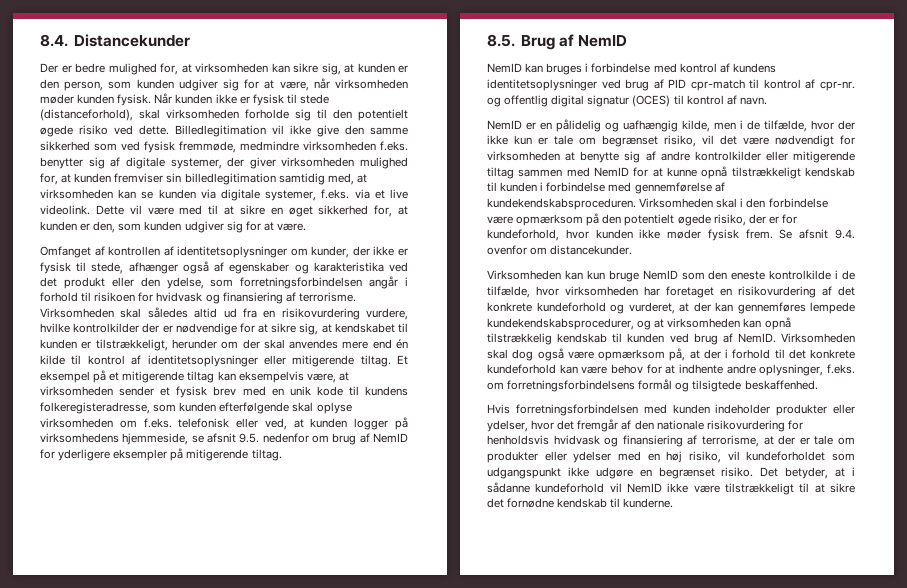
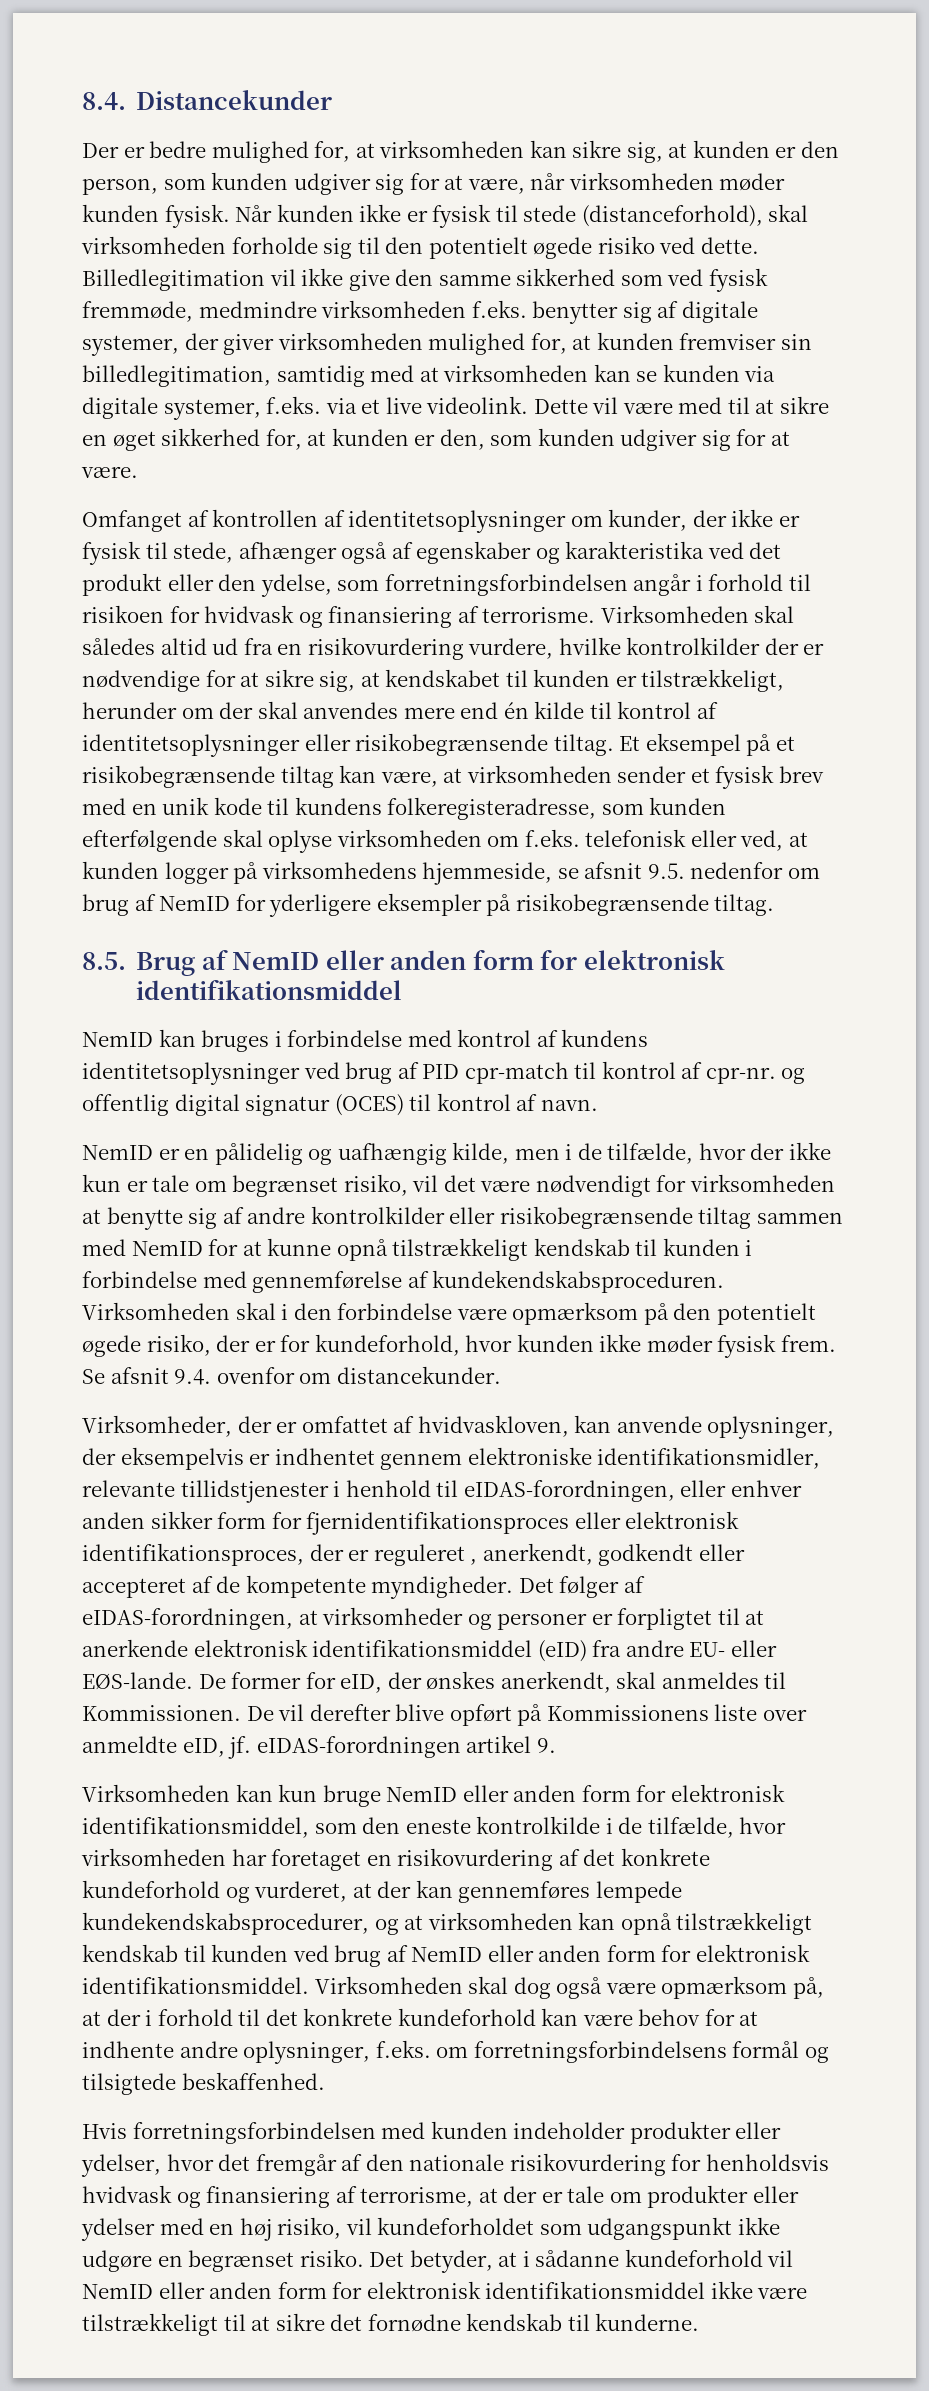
[184,173,354,185] billedlegitimation samtidig med, -> [82,365,415,387] billedlegitimation, samtidig med
[292,355,355,367] mitigerende -> [355,733,549,756] risikobegrænsende
[122,371,185,383] mitigerende -> [82,765,275,788] risikobegrænsende
[238,371,304,383] eksempelvis -> (377, 774) none
[186,449,249,461] mitigerende -> [515,893,709,916] risikobegrænsende
(628, 41) none -> [325,949,725,970] [136,979,403,1000] eller anden form for elektronisk identifikationsmiddel
[793,151,855,163] mitigerende -> [499,1206,693,1229] risikobegrænsende
(633, 250) none -> [82,1415,835,1439] [82,1447,821,1470] [82,1480,802,1503] [82,1511,740,1535] [82,1543,745,1566] [82,1575,645,1599] [82,1607,765,1630] [82,1639,777,1662] [82,1671,787,1693] [82,1704,807,1726] [82,1735,556,1759] // Virksomheder, der er omfattet af hvidvaskloven, kan anvende oplysninger, der eksempelvis er indhentet gennem elektroniske identifikationsmidler, relevante tillidstjenester i henhold til eIDAS-forordningen, eller enhver anden sikker form for fjernidentifikationsproces eller elektronisk identifikationsproces, der er reguleret , anerkendt, godkendt eller accepteret af de kompetente myndigheder. Det følger af eIDAS-forordningen, at virksomheder og personer er forpligtet til at anerkende elektronisk identifikationsmiddel (eID) fra andre EU- eller EØS-lande. De former for eID, der ønskes anerkendt, skal anmeldes til Kommissionen. De vil derefter blive opført på Kommissionens liste over anmeldte eID, jf. eIDAS-forordningen artikel 9.
(678, 275) none -> [462,1784,785,1802] [82,1816,309,1838] eller anden form for elektronisk identifikationsmiddel,
[487,333,552,345] tilstrækkelig -> [676,1912,813,1935] tilstrækkeligt
[737,333,776,343] NemID. -> [411,1944,810,1962] [82,1976,309,1994] NemID eller anden form for elektronisk identifikationsmiddel.
(662, 488) none -> [158,2281,706,2299] eller anden form for elektronisk identifikationsmiddel

